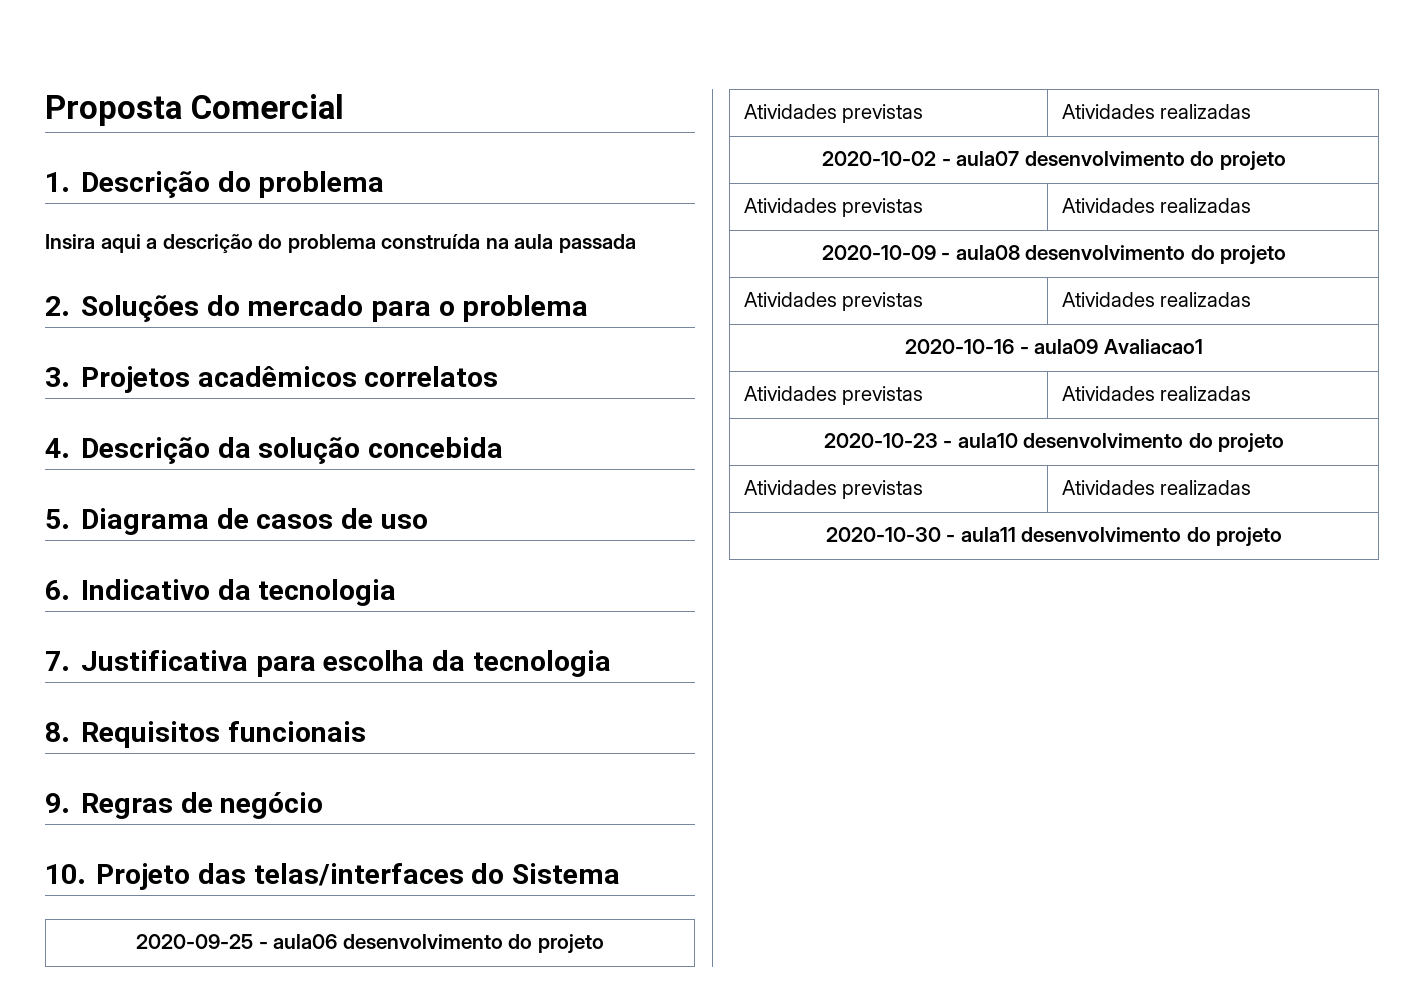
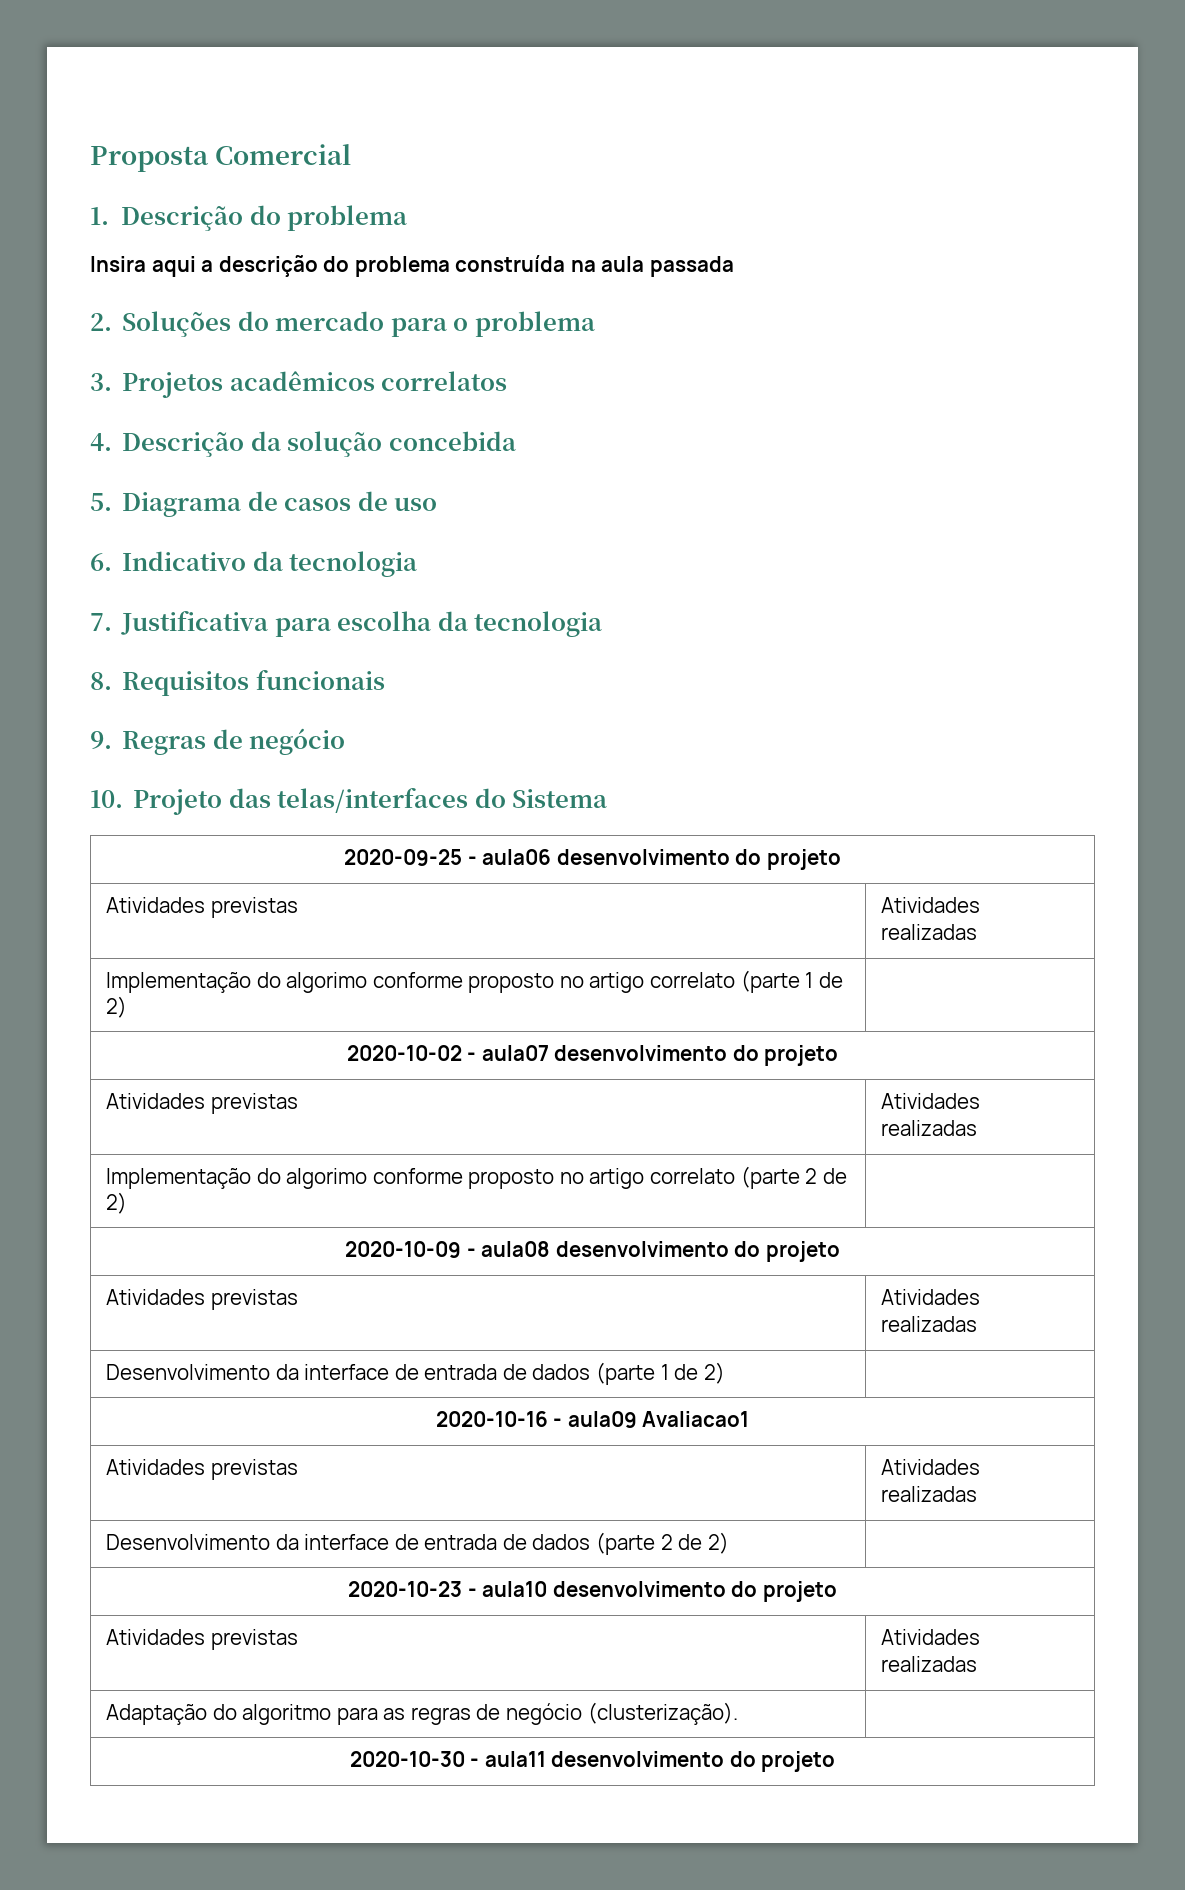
(1252, 111) none -> [106,970,843,993] [106,996,128,1018] // Implementação do algorimo conforme proposto no artigo correlato (parte 1 de 2) |
(1252, 205) none -> [106,1166,847,1189] [106,1192,128,1214] // Implementação do algorimo conforme proposto no artigo correlato (parte 2 de 2) |
(1252, 299) none -> [106,1362,725,1385] // Desenvolvimento da interface de entrada de dados (parte 1 de 2) |
(1252, 393) none -> [106,1532,729,1555] // Desenvolvimento da interface de entrada de dados (parte 2 de 2) |
(1252, 487) none -> [106,1702,738,1725] // Adaptação do algoritmo para as regras de negócio (clusterização). |

